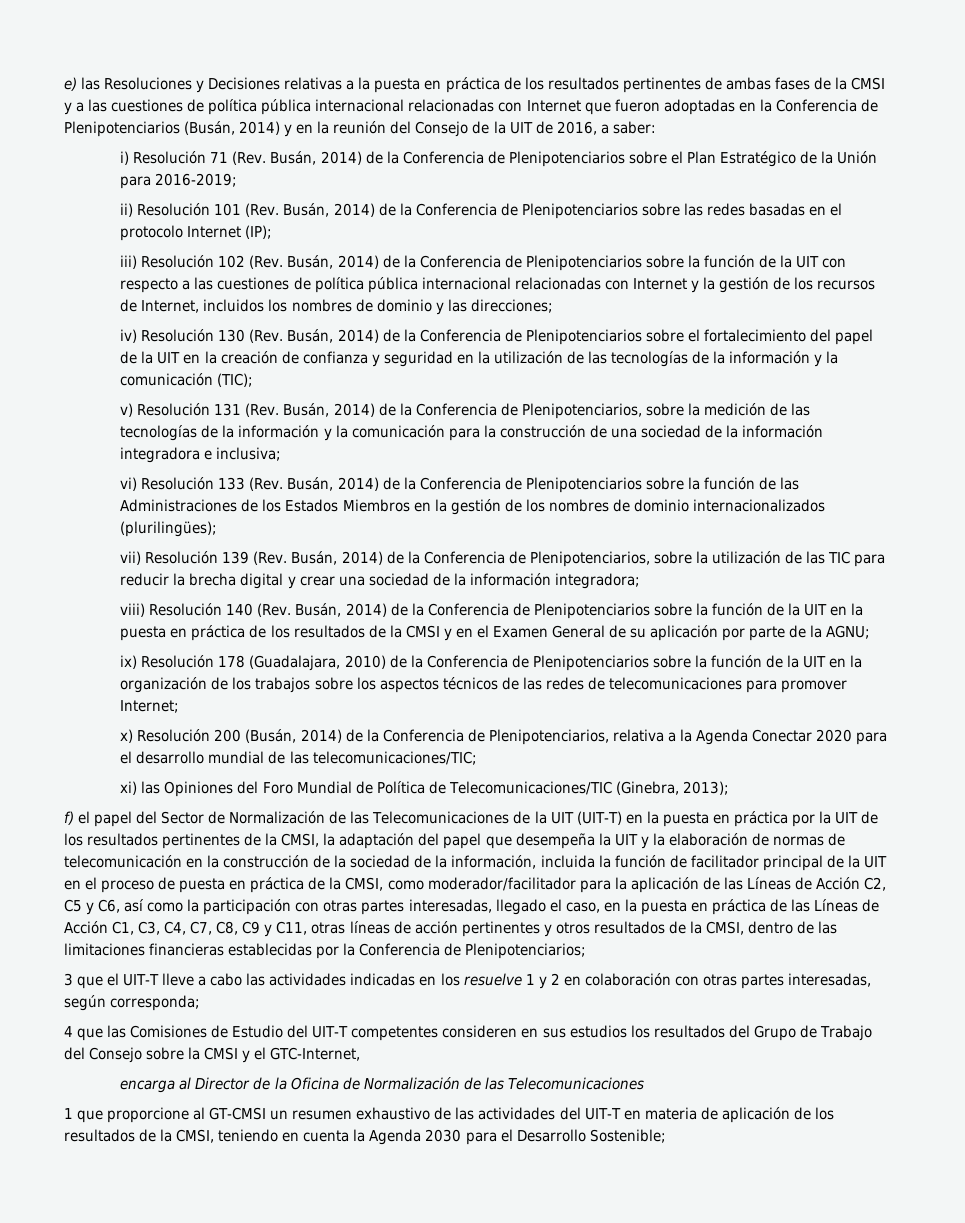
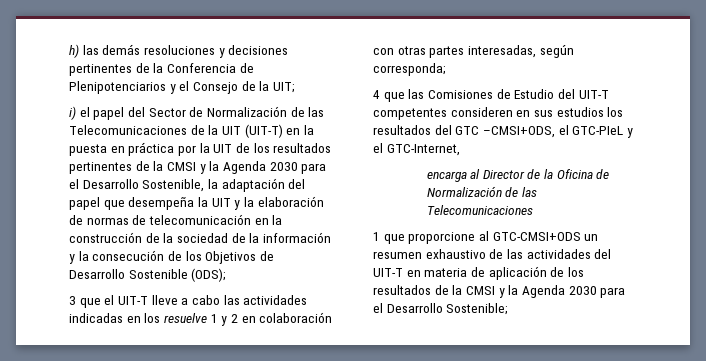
[64,77,885,93] [64,99,878,115] [64,121,656,137] [120,151,878,167] [120,173,238,189] [120,203,843,219] [120,225,273,241] [120,255,847,271] [120,277,876,293] [120,299,553,315] [120,329,874,345] [120,351,839,367] [120,373,254,387] [120,403,811,419] [120,425,824,441] [120,447,282,463] [120,477,800,493] [120,499,825,515] [120,521,218,537] [120,551,886,567] [120,573,640,589] [120,603,864,619] [120,625,871,641] [120,655,863,671] [120,677,848,693] [120,700,180,713] [120,729,888,745] [120,751,477,765] [120,781,729,797] [64,811,74,825] e) las Resoluciones y Decisiones relativas a la puesta en práctica de los resultados pertinentes de ambas fases de la CMSI y a las cuestiones de política pública internacional relacionadas con Internet que fueron adoptadas en la Conferencia de Plenipotenciarios (Busán, 2014) y en la reunión del Consejo de la UIT de 2016, a saber: // i) Resolución 71 (Rev. Busán, 2014) de la Conferencia de Plenipotenciarios sobre el Plan Estratégico de la Unión para 2016-2019; // ii) Resolución 101 (Rev. Busán, 2014) de la Conferencia de Plenipotenciarios sobre las redes basadas en el protocolo Internet (IP); // iii) Resolución 102 (Rev. Busán, 2014) de la Conferencia de Plenipotenciarios sobre la función de la UIT con respecto a las cuestiones de política pública internacional relacionadas con Internet y la gestión de los recursos de Internet, incluidos los nombres de dominio y las direcciones; // iv) Resolución 130 (Rev. Busán, 2014) de la Conferencia de Plenipotenciarios sobre el fortalecimiento del papel de la UIT en la creación de confianza y seguridad en la utilización de las tecnologías de la información y la comunicación (TIC); // v) Resolución 131 (Rev. Busán, 2014) de la Conferencia de Plenipotenciarios, sobre la medición de las tecnologías de la información y la comunicación para la construcción de una sociedad de la información integradora e inclusiva; // vi) Resolución 133 (Rev. Busán, 2014) de la Conferencia de Plenipotenciarios sobre la función de las Administraciones de los Estados Miembros en la gestión de los nombres de dominio internacionalizados (plurilingües); // vii) Resolución 139 (Rev. Busán, 2014) de la Conferencia de Plenipotenciarios, sobre la utilización de las TIC para reducir la brecha digital y crear una sociedad de la información integradora; // viii) Resolución 140 (Rev. Busán, 2014) de la Conferencia de Plenipotenciarios sobre la función de la UIT en la puesta en práctica de los resultados de la CMSI y en el Examen General de su aplicación por parte de la AGNU; // ix) Resolución 178 (Guadalajara, 2010) de la Conferencia de Plenipotenciarios sobre la función de la UIT en la organización de los trabajos sobre los aspectos técnicos de las redes de telecomunicaciones para promover Internet; // x) Resolución 200 (Busán, 2014) de la Conferencia de Plenipotenciarios, relativa a la Agenda Conectar 2020 para el desarrollo mundial de las telecomunicaciones/TIC; // xi) las Opiniones del Foro Mundial de Política de Telecomunicaciones/TIC (Ginebra, 2013); // f) -> [69,44,289,58] [69,63,254,76] [69,81,295,94] [69,106,76,120] h) las demás resoluciones y decisiones pertinentes de la Conferencia de Plenipotenciarios y el Consejo de la UIT; // i)
[281,833,320,847] CMSI, -> [166,161,327,174] [69,179,205,192] CMSI y la Agenda 2030 para el Desarrollo Sostenible,
[451,855,887,871] [64,877,886,893] [64,899,880,915] [64,921,838,937] [64,943,587,959] información, incluida la función de facilitador principal de la UIT en el proceso de puesta en práctica de la CMSI, como moderador/facilitador para la aplicación de las Líneas de Acción C2, C5 y C6, así como la participación con otras partes interesadas, llegado el caso, en la puesta en práctica de las Líneas de Acción C1, C3, C4, C7, C8, C9 y C11, otras líneas de acción pertinentes y otros resultados de la CMSI, dentro de las limitaciones financieras establecidas por la Conferencia de Plenipotenciarios; -> [262,232,331,243] [69,250,274,264] [69,268,227,282] información y la consecución de los Objetivos de Desarrollo Sostenible (ODS);
[753,1025,872,1041] [64,1047,239,1063] Grupo de Trabajo del Consejo sobre la CMSI -> [455,125,624,138] GTC –CMSI+ODS, el GTC-PIeL
[209,1107,267,1120] GT-CMSI -> [492,232,581,241] GTC-CMSI+ODS
[176,1129,350,1143] CMSI, teniendo en cuenta -> [465,286,505,298] CMSI y

